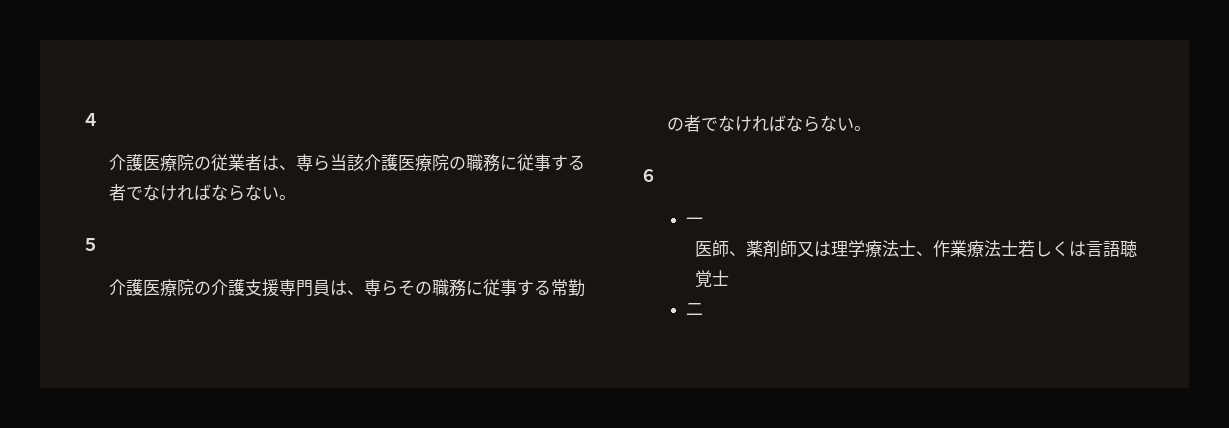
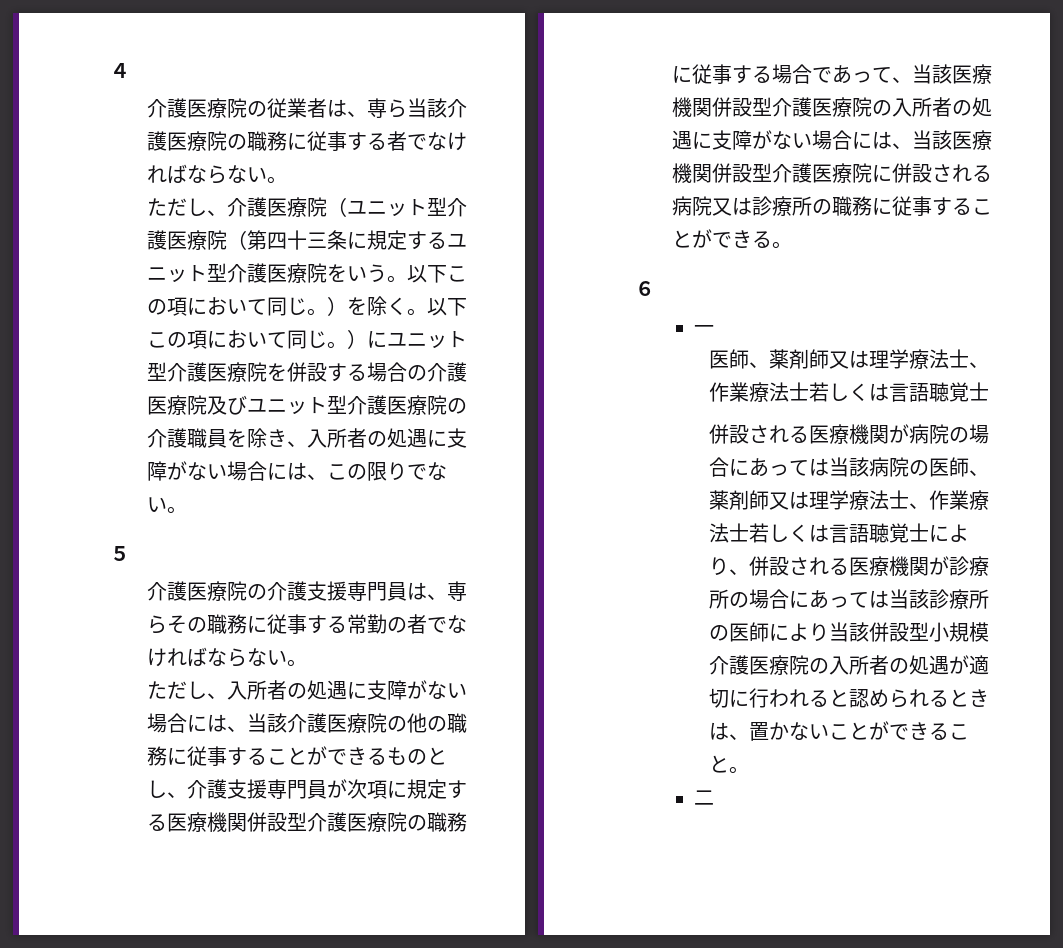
(297, 197) none -> [147,197,468,217] [147,230,468,250] [147,263,468,283] [147,296,468,316] [147,329,468,349] [147,362,468,382] [147,395,468,415] [147,428,468,448] [147,461,448,481] [147,497,188,514] // ただし、介護医療院（ユニット型介護医療院（第四十三条に規定するユニット型介護医療院をいう。以下この項において同じ。）を除く。以下この項において同じ。）にユニット型介護医療院を併設する場合の介護医療院及びユニット型介護医療院の介護職員を除き、入所者の処遇に支障がない場合には、この限りでない。
(872, 128) none -> [147,680,468,700] [147,713,468,733] [147,746,448,766] [147,779,468,799] [147,812,468,832] [672,64,993,84] [672,97,993,117] [672,130,993,150] [672,163,993,183] [672,196,993,216] [672,229,793,249] // ただし、入所者の処遇に支障がない場合には、当該介護医療院の他の職務に従事することができるものとし、介護支援専門員が次項に規定する医療機関併設型介護医療院の職務に従事する場合であって、当該医療機関併設型介護医療院の入所者の処遇に支障がない場合には、当該医療機関併設型介護医療院に併設される病院又は診療所の職務に従事することができる。
(729, 278) none -> [709,424,990,444] [709,457,990,477] [709,490,990,510] [709,523,970,543] [709,556,990,576] [709,589,990,609] [709,622,990,642] [709,655,990,675] [709,688,990,708] [709,721,970,741] [709,755,750,774] // 併設される医療機関が病院の場合にあっては当該病院の医師、薬剤師又は理学療法士、作業療法士若しくは言語聴覚士により、併設される医療機関が診療所の場合にあっては当該診療所の医師により当該併設型小規模介護医療院の入所者の処遇が適切に行われると認められるときは、置かないことができること。

